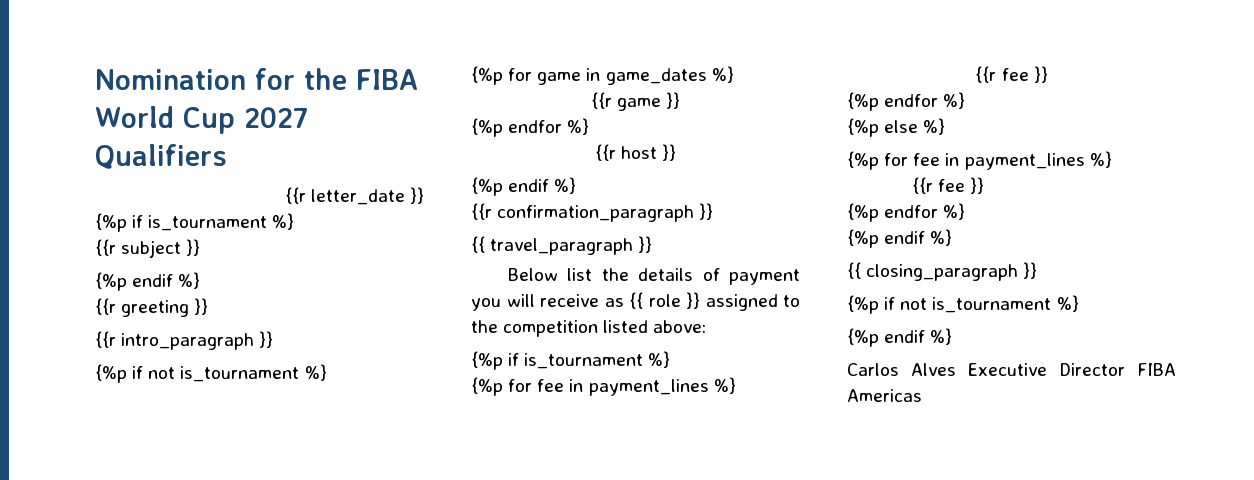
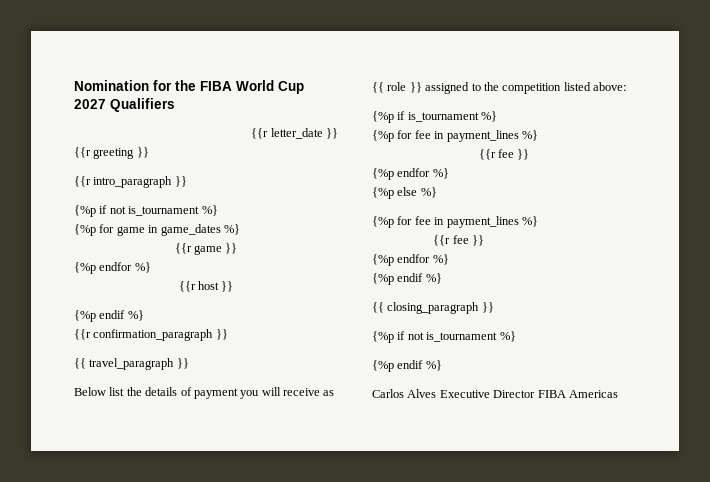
[95,213,295,232] [95,239,201,258] [95,272,201,291] // {%p if is_tournament %} // {{r subject }} // {%p endif %} -> (338, 133) none

